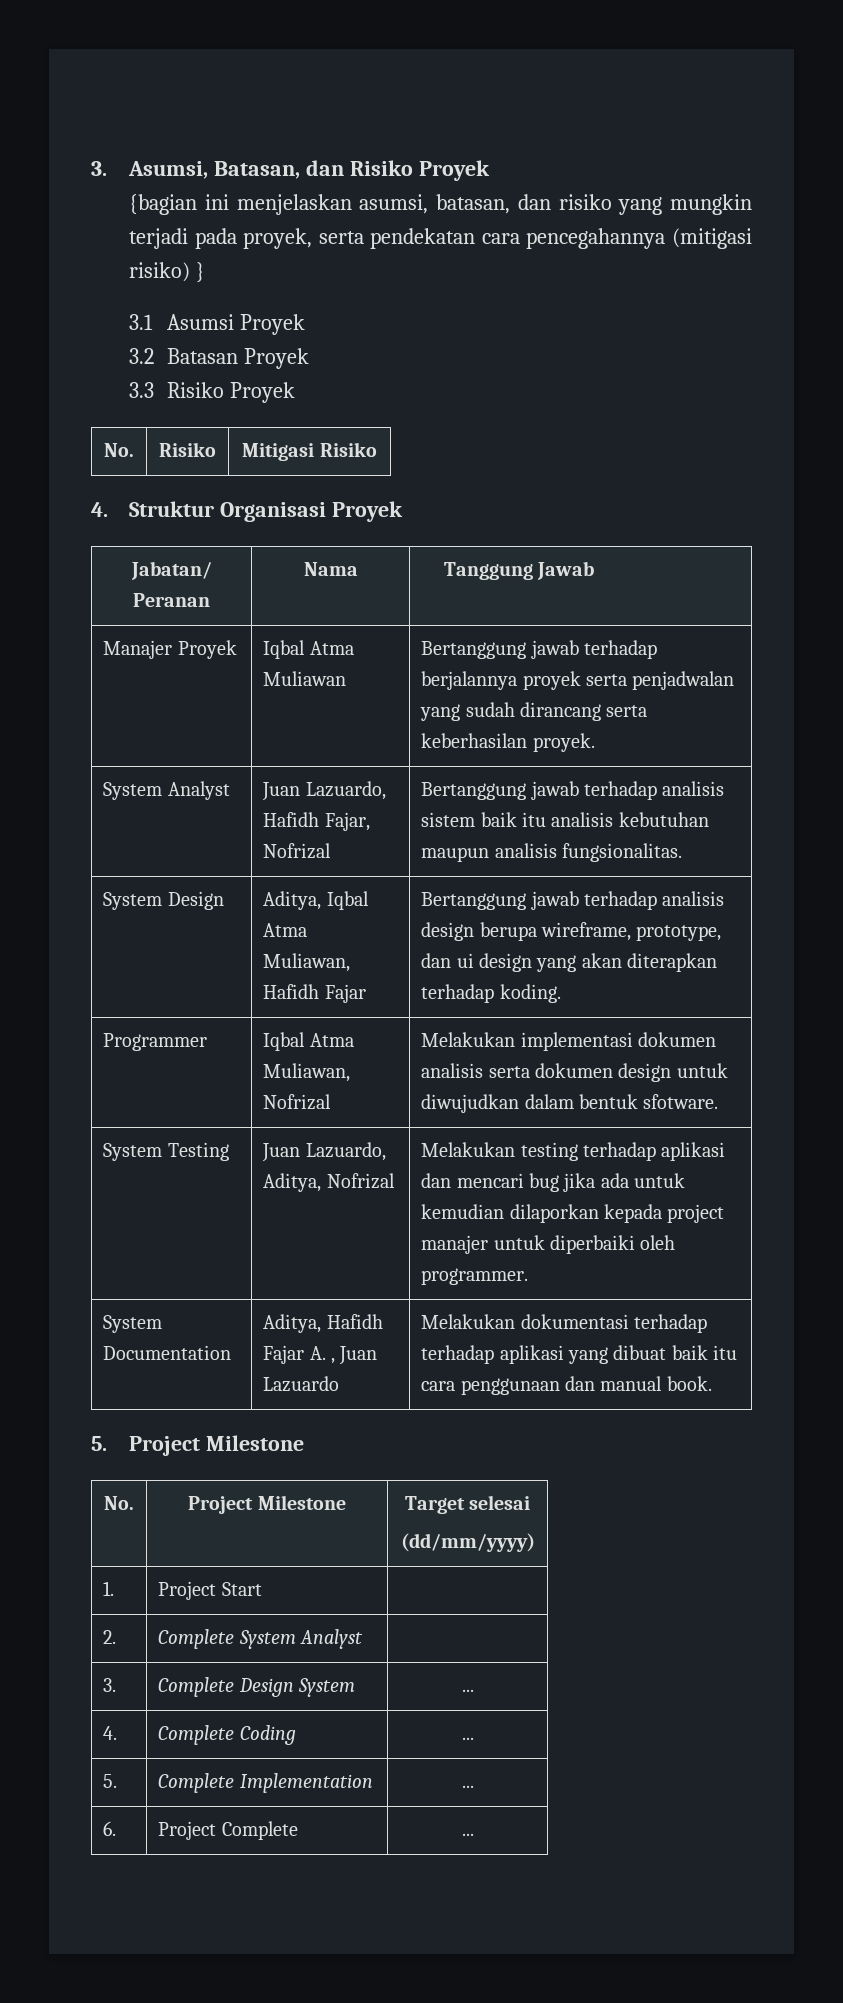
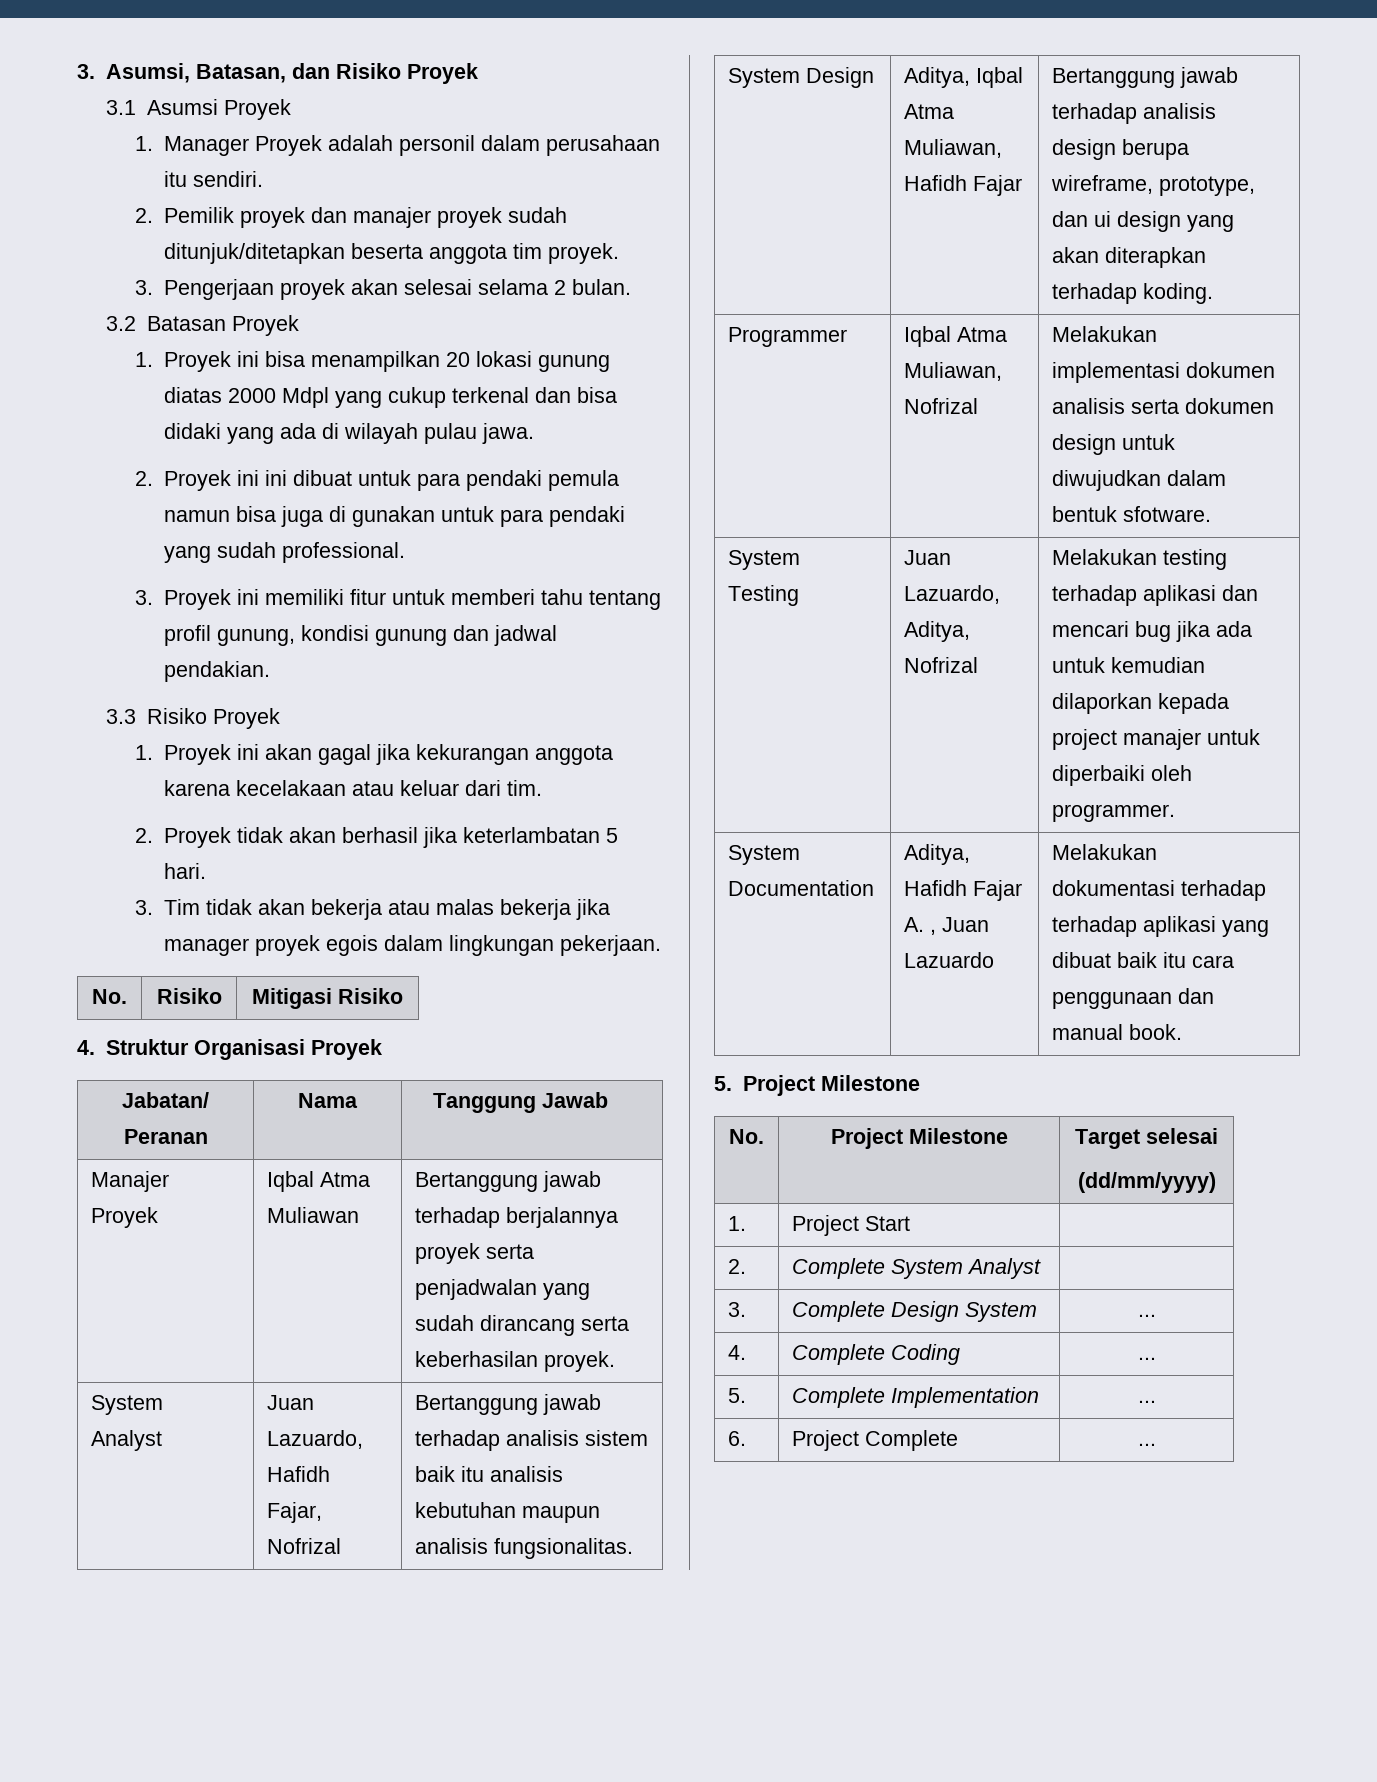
[129,194,752,215] [129,228,752,249] [129,262,205,283] [129,314,305,335] [129,348,309,369] [129,382,295,403] {bagian ini menjelaskan asumsi, batasan, dan risiko yang mungkin terjadi pada proyek, serta pendekatan cara pencegahannya (mitigasi risiko) } // 3.1 Asumsi Proyek // 3.2 Batasan Proyek // 3.3 Risiko Proyek -> [105,99,291,120] [134,135,660,156] [163,171,263,187] [134,207,567,228] [163,243,619,264] [134,279,631,300] [105,315,299,336] [134,351,610,372] [163,387,617,408] [163,423,534,444] [134,470,619,491] [163,506,625,527] [163,542,405,563] [134,589,661,610] [163,625,557,646] [163,661,270,682] [105,708,280,729] [134,744,613,765] [163,780,542,796] [134,827,618,848] [163,863,206,879] [134,899,610,920] [163,935,661,956] 3.1 Asumsi Proyek // 1. Manager Proyek adalah personil dalam perusahaan itu sendiri. // 2. Pemilik proyek dan manajer proyek sudah ditunjuk/ditetapkan beserta anggota tim proyek. // 3. Pengerjaan proyek akan selesai selama 2 bulan. // 3.2 Batasan Proyek // 1. Proyek ini bisa menampilkan 20 lokasi gunung diatas 2000 Mdpl yang cukup terkenal dan bisa didaki yang ada di wilayah pulau jawa. // 2. Proyek ini ini dibuat untuk para pendaki pemula namun bisa juga di gunakan untuk para pendaki yang sudah professional. // 3. Proyek ini memiliki fitur untuk memberi tahu tentang profil gunung, kondisi gunung dan jadwal pendakian. // 3.3 Risiko Proyek // 1. Proyek ini akan gagal jika kekurangan anggota karena kecelakaan atau keluar dari tim. // 2. Proyek tidak akan berhasil jika keterlambatan 5 hari. // 3. Tim tidak akan bekerja atau malas bekerja jika manager proyek egois dalam lingkungan pekerjaan.

